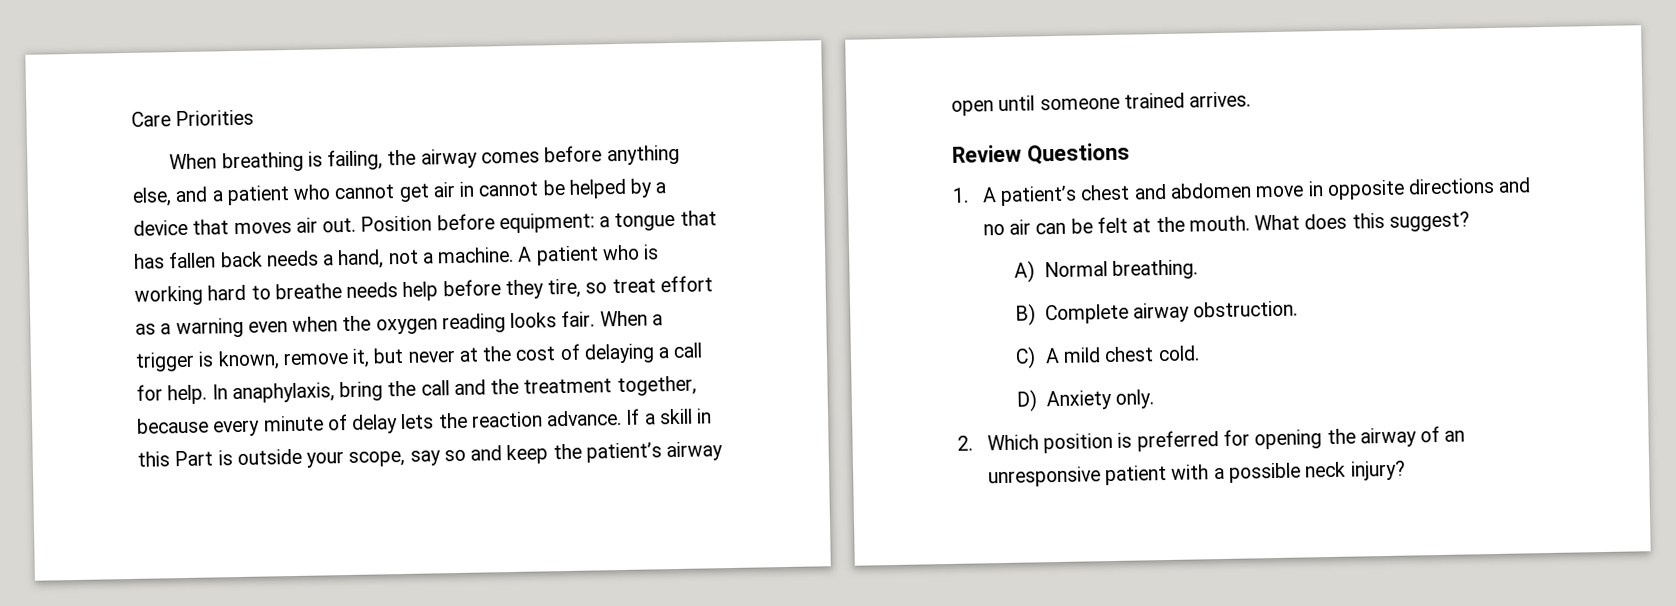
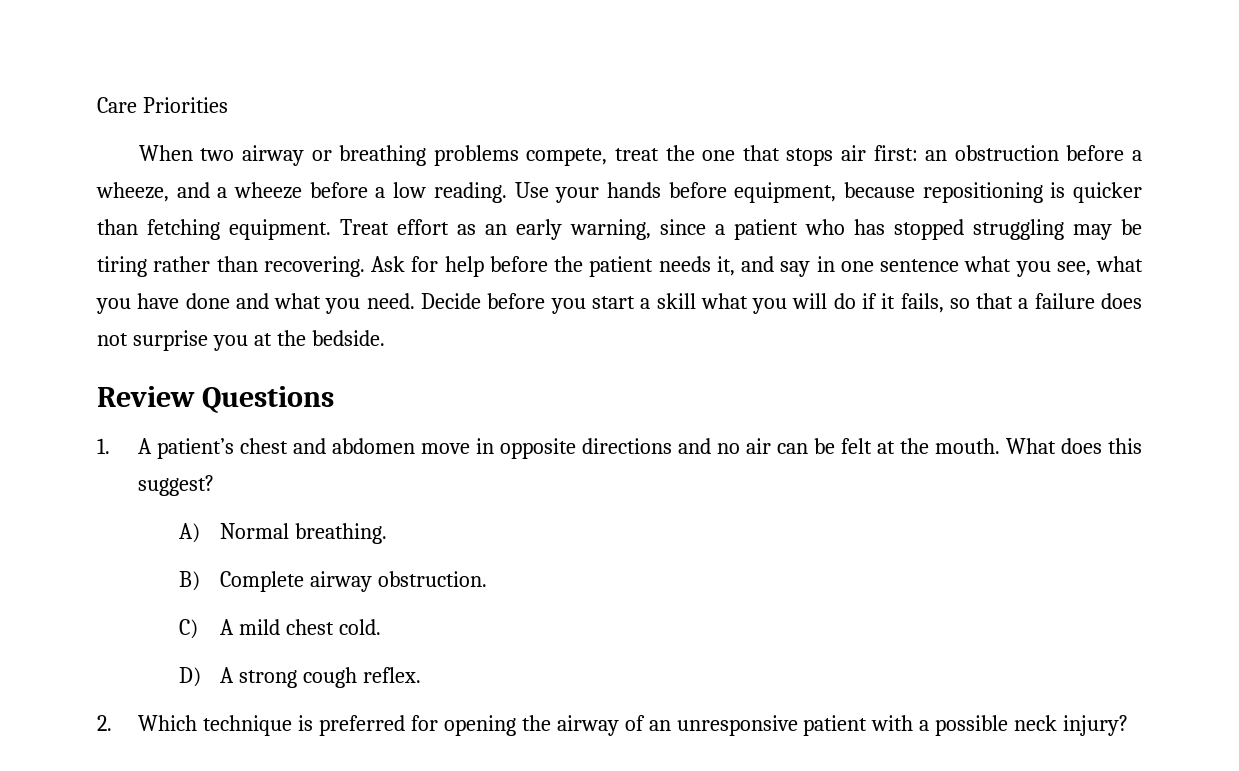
[221,144,680,173] [132,178,667,207] [133,210,717,236] [133,244,660,270] [134,275,713,306] [135,310,663,339] [135,342,703,372] [136,375,697,405] [137,408,713,437] [137,441,724,468] [951,91,1252,116] breathing is failing, the airway comes before anything else, and a patient who cannot get air in cannot be helped by a device that moves air out. Position before equipment: a tongue that has fallen back needs a hand, not a machine. A patient who is working hard to breathe needs help before they tire, so treat effort as a warning even when the oxygen reading looks fair. When a trigger is known, remove it, but never at the cost of delaying a call for help. In anaphylaxis, bring the call and the treatment together, because every minute of delay lets the reaction advance. If a skill in this Part is outside your scope, say so and keep the patient’s airway open until someone trained arrives. -> [200,145,1143,166] [96,182,1142,203] [97,219,1142,240] [97,256,1143,277] [96,293,1142,314] [97,330,385,351] two airway or breathing problems compete, treat the one that stops air first: an obstruction before a wheeze, and a wheeze before a low reading. Use your hands before equipment, because repositioning is quicker than fetching equipment. Treat effort as an early warning, since a patient who has stopped struggling may be tiring rather than recovering. Ask for help before the patient needs it, and say in one sentence what you see, what you have done and what you need. Decide before you start a skill what you will do if it fails, so that a failure does not surprise you at the bedside.
[1045,389,1155,411] Anxiety only. -> [220,667,422,688] A strong cough reflex.
[1043,432,1114,454] position -> [203,715,293,736] technique

